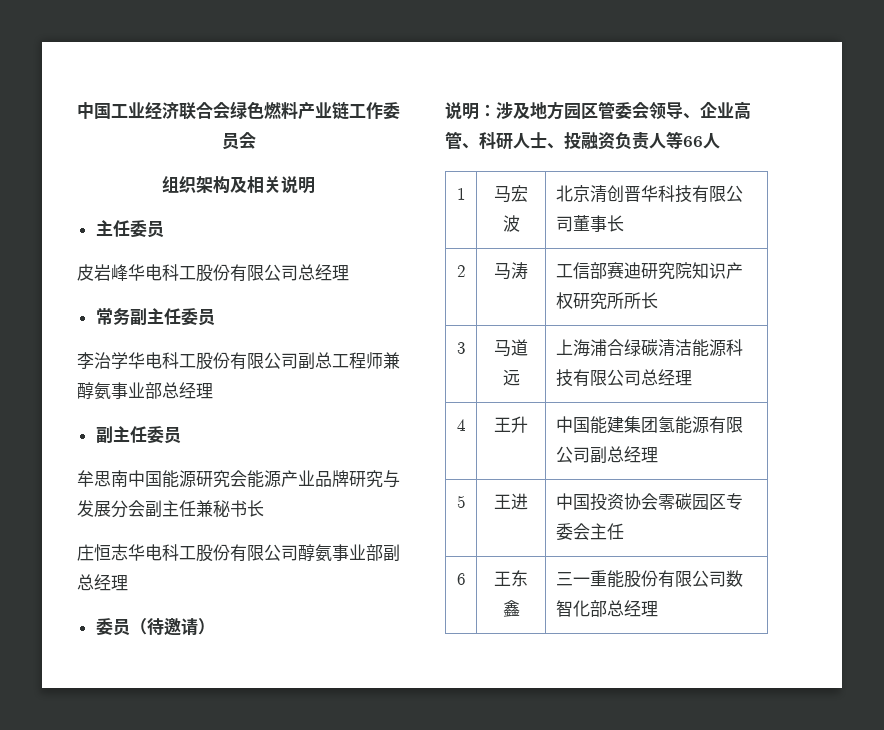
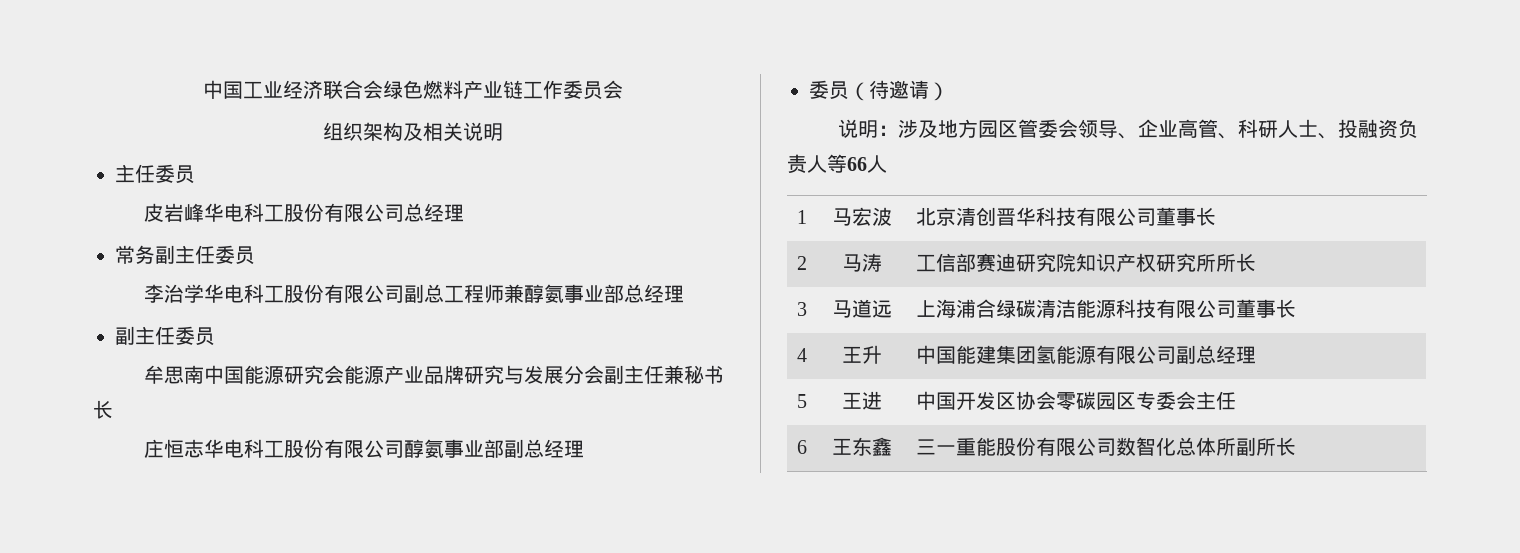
[640,369,692,386] 总经理 -> [1235,299,1296,318] 董事长
[589,493,624,511] 投资 -> [955,391,1016,410] 开发区
[589,600,658,617] 部总经理 -> [1175,437,1296,456] 总体所副所长

